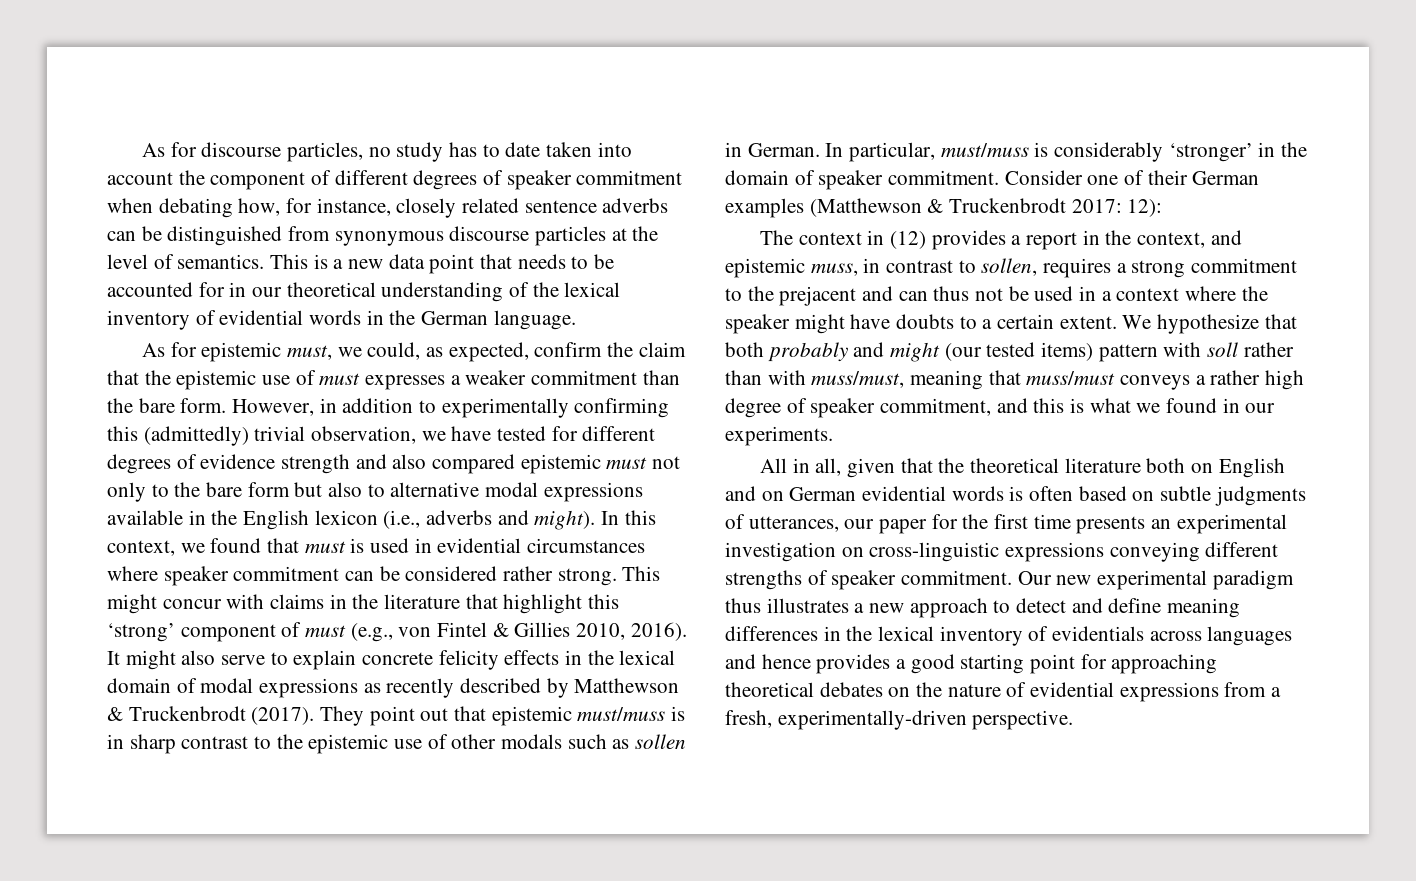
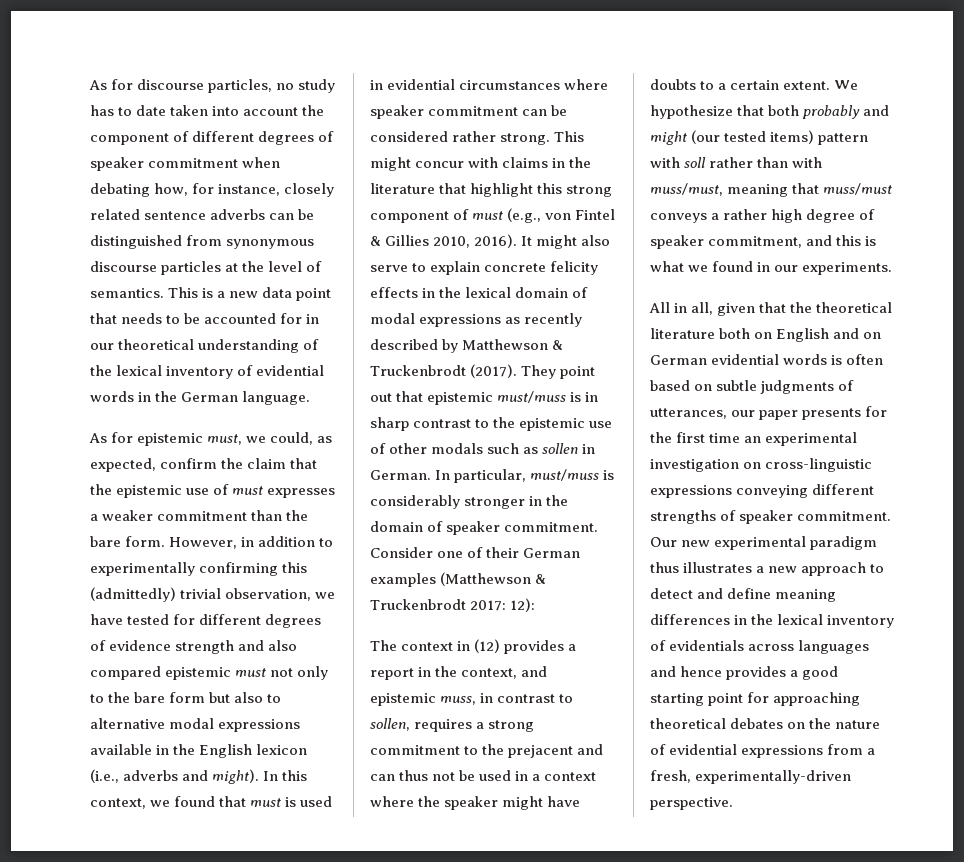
[107,623,175,642] ‘strong’ -> [566,185,613,197] strong
[1168,143,1253,162] ‘stronger’ -> [464,497,526,509] stronger
(928, 526) none -> [802,408,862,420] presents
[1076,516,1146,534] presents -> (741, 438) none

